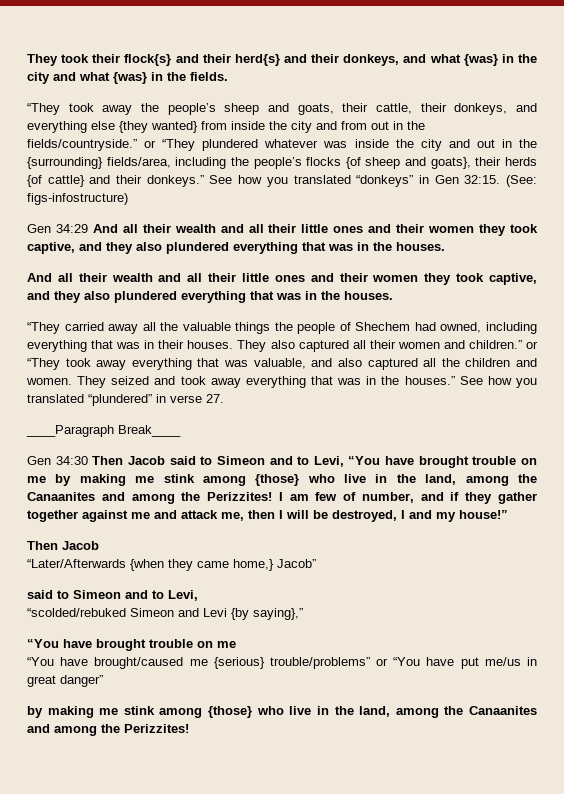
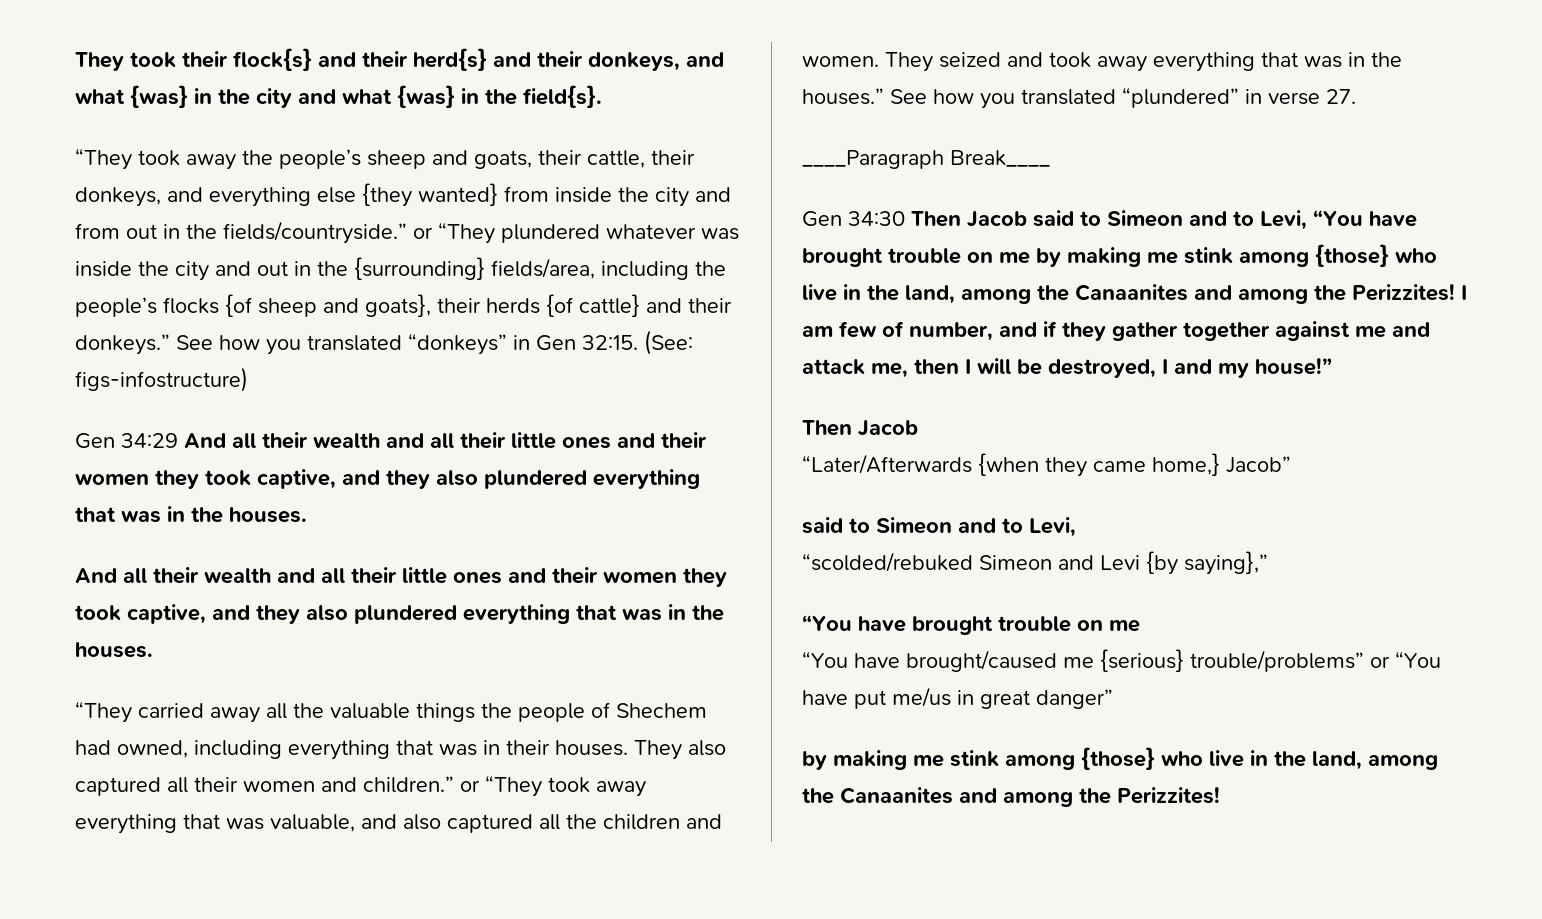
[190,72,228,81] fields. -> [523,85,602,108] field{s}.

